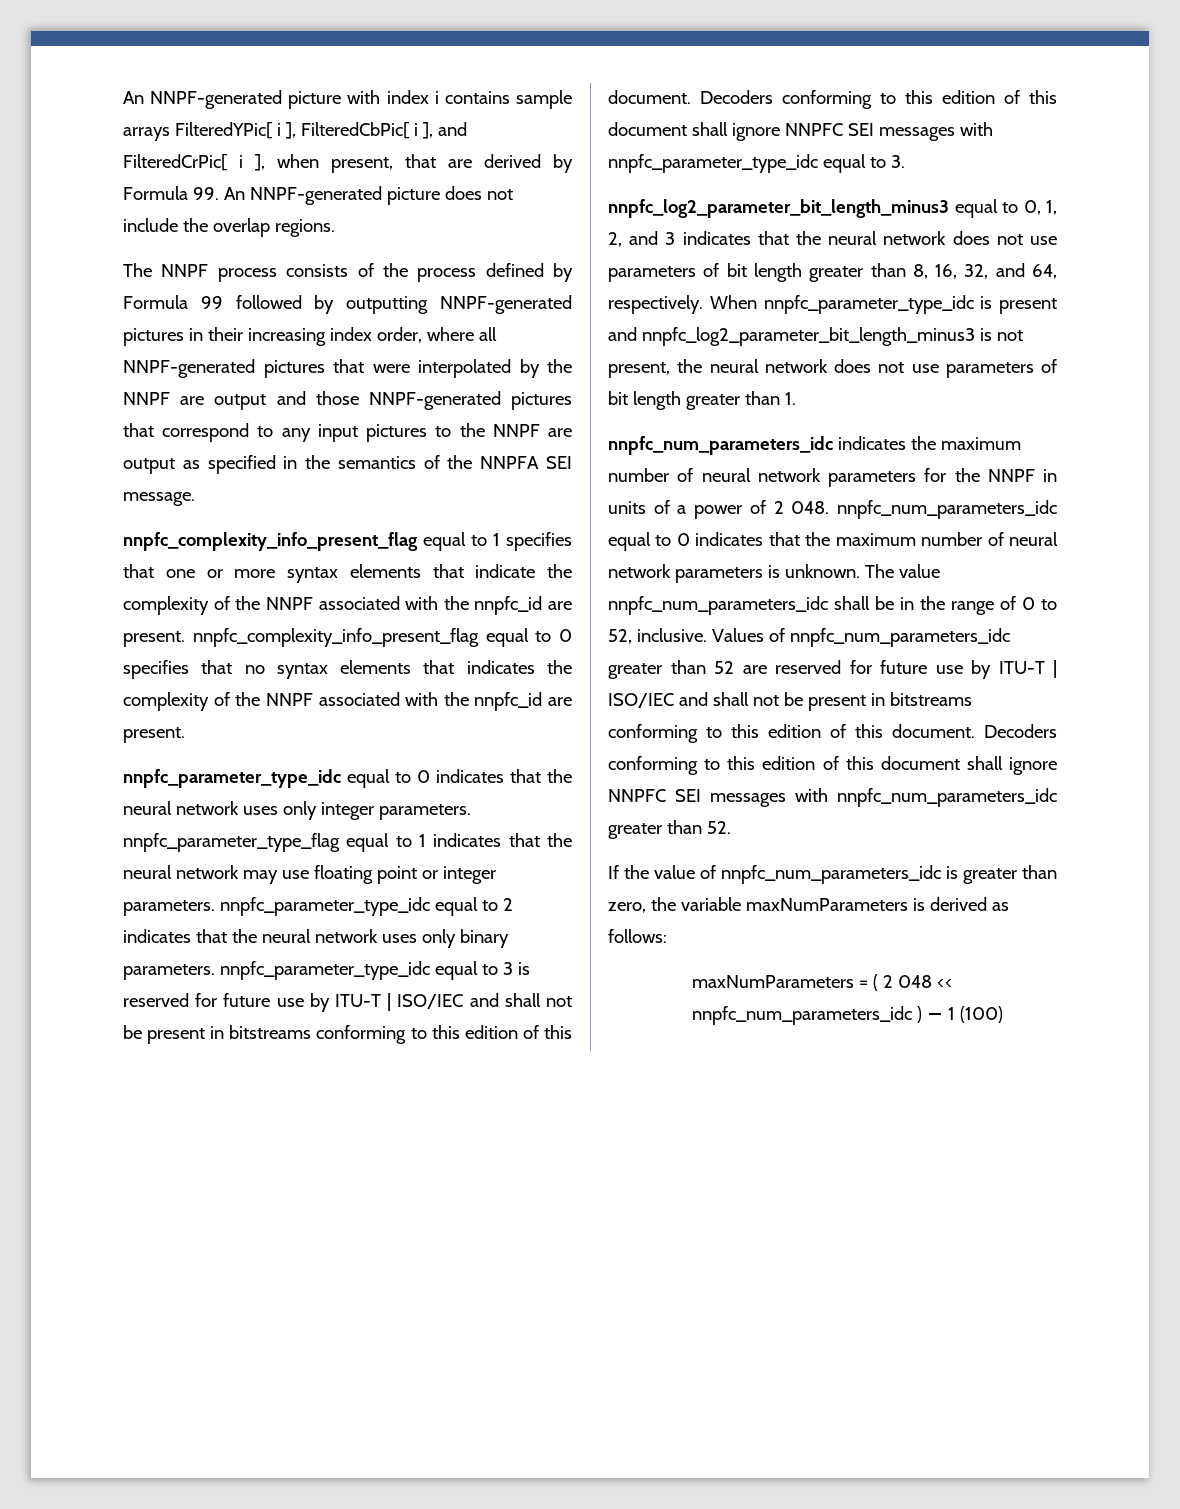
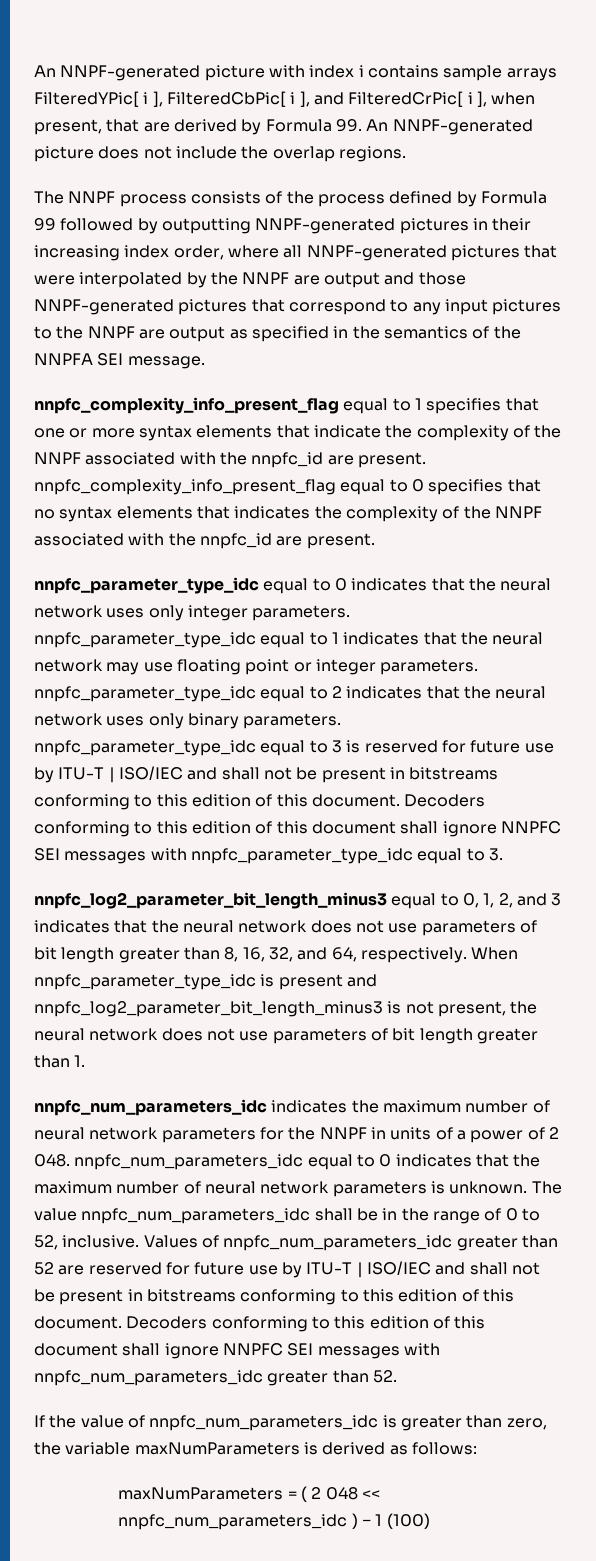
[123,833,340,852] nnpfc_parameter_type_flag -> [34,632,256,648] nnpfc_parameter_type_idc

